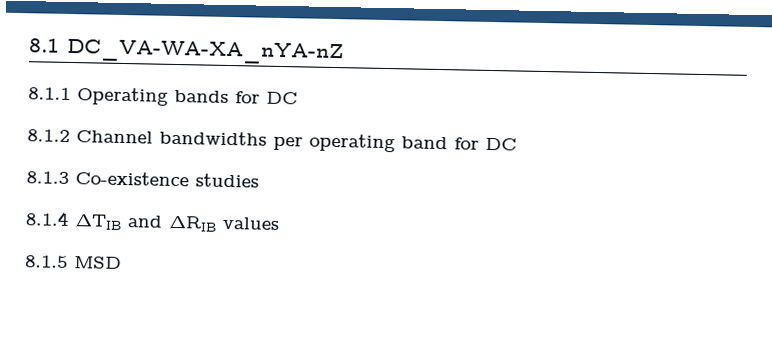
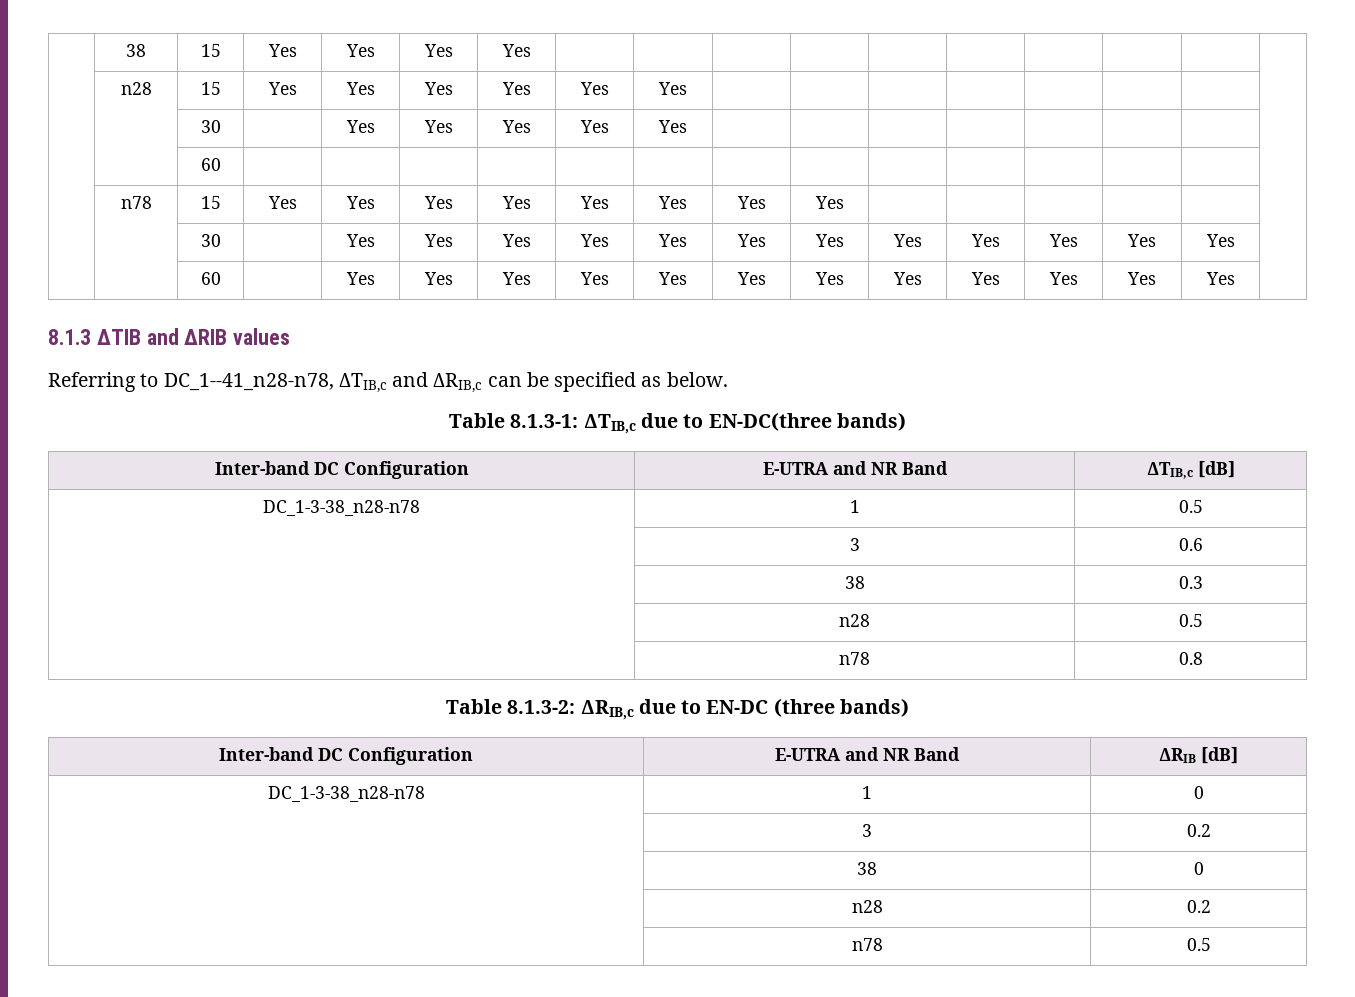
[29,38,344,66] [28,87,298,106] [27,129,517,153] [26,171,259,188] [25,211,280,232] [25,255,122,269] 8.1 DC_VA-WA-XA_nYA-nZ // 8.1.1 Operating bands for DC // 8.1.2 Channel bandwidths per operating band for DC // 8.1.3 Co-existence studies // 8.1.4 ∆TIB and ∆RIB values // 8.1.5 MSD -> [126,44,146,57] [200,44,221,57] [267,44,297,57] [345,44,375,57] [423,44,453,57] [501,44,531,57] [120,82,152,95] [200,82,221,95] [267,82,297,95] [345,82,375,95] [423,82,453,95] [501,82,531,95] [579,82,609,95] [658,82,687,95] [200,120,221,133] [345,120,375,133] [423,120,453,133] [501,120,531,133] [579,120,609,133] [658,120,687,133] [200,158,221,171] [120,196,152,209] [200,196,221,209] [267,196,297,209] [345,196,375,209] [423,196,453,209] [501,196,531,209] [579,196,609,209] [658,196,687,209] [736,196,766,209] [814,196,844,209] [200,234,221,247] [345,234,375,247] [423,234,453,247] [501,234,531,247] [579,234,609,247] [658,234,687,247] [736,234,766,247] [814,234,844,247] [892,234,922,247] [970,234,1000,247] [1048,234,1078,247] [1127,234,1156,247] [1205,234,1235,247] [200,272,221,285] [345,272,375,285] [423,272,453,285] [501,272,531,285] [579,272,609,285] [658,272,687,285] [736,272,766,285] [814,272,844,285] [892,272,922,285] [970,272,1000,285] [1048,272,1078,285] [1127,272,1156,285] [1205,272,1235,285] [48,328,291,345] [48,372,728,393] [449,412,906,434] [214,461,469,479] [762,461,948,475] [1146,461,1235,479] [263,500,420,516] [849,500,860,513] [1178,500,1203,513] [849,538,860,551] [1178,538,1203,551] [844,576,865,589] [1178,576,1203,589] [839,614,870,627] [1178,614,1203,627] [839,652,870,665] [1178,652,1203,665] [446,698,909,720] [219,747,473,765] [775,747,960,761] [1159,747,1238,764] [267,786,425,802] [862,786,872,799] [1193,786,1204,799] [862,824,872,837] [1186,824,1211,837] [857,862,877,875] [1193,862,1204,875] [851,900,883,913] [1186,900,1211,913] [851,938,883,951] [1186,938,1211,951] | 38 | 15 | Yes | Yes | Yes | Yes | | | | | | | | | | // | n28 | 15 | Yes | Yes | Yes | Yes | Yes | Yes | | | | | | | | // | | 30 | | Yes | Yes | Yes | Yes | Yes | | | | | | | | // | | 60 | | | | | | | | | | | | | | // | n78 | 15 | Yes | Yes | Yes | Yes | Yes | Yes | Yes | Yes | | | | | | // | | 30 | | Yes | Yes | Yes | Yes | Yes | Yes | Yes | Yes | Yes | Yes | Yes | Yes | // | | 60 | | Yes | Yes | Yes | Yes | Yes | Yes | Yes | Yes | Yes | Yes | Yes | Yes | // 8.1.3 ∆TIB and ∆RIB values // Referring to DC_1--41_n28-n78, ΔTIB,c and ΔRIB,c can be specified as below. // Table 8.1.3-1: ΔTIB,c due to EN-DC(three bands) // Inter-band DC Configuration | E-UTRA and NR Band | ΔTIB,c [dB] // DC_1-3-38_n28-n78 | 1 | 0.5 // | 3 | 0.6 // | 38 | 0.3 // | n28 | 0.5 // | n78 | 0.8 // Table 8.1.3-2: ΔRIB,c due to EN-DC (three bands) // Inter-band DC Configuration | E-UTRA and NR Band | ΔRIB [dB] // DC_1-3-38_n28-n78 | 1 | 0 // | 3 | 0.2 // | 38 | 0 // | n28 | 0.2 // | n78 | 0.5

